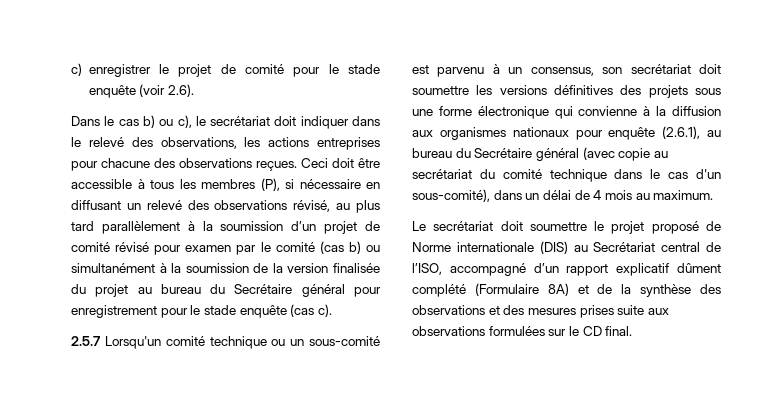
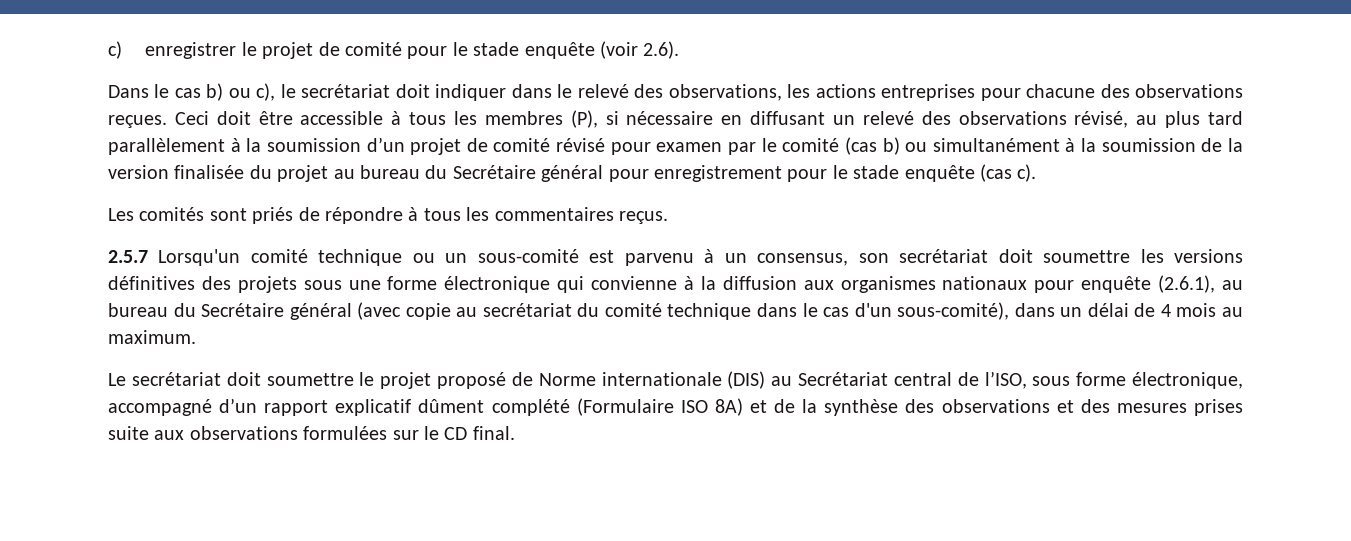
(332, 310) none -> [108,207,668,224] // Les comités sont priés de répondre à tous les commentaires reçus.
(442, 269) none -> [1032,372,1244,389] sous forme électronique,
(539, 289) none -> [680,400,708,413] ISO

